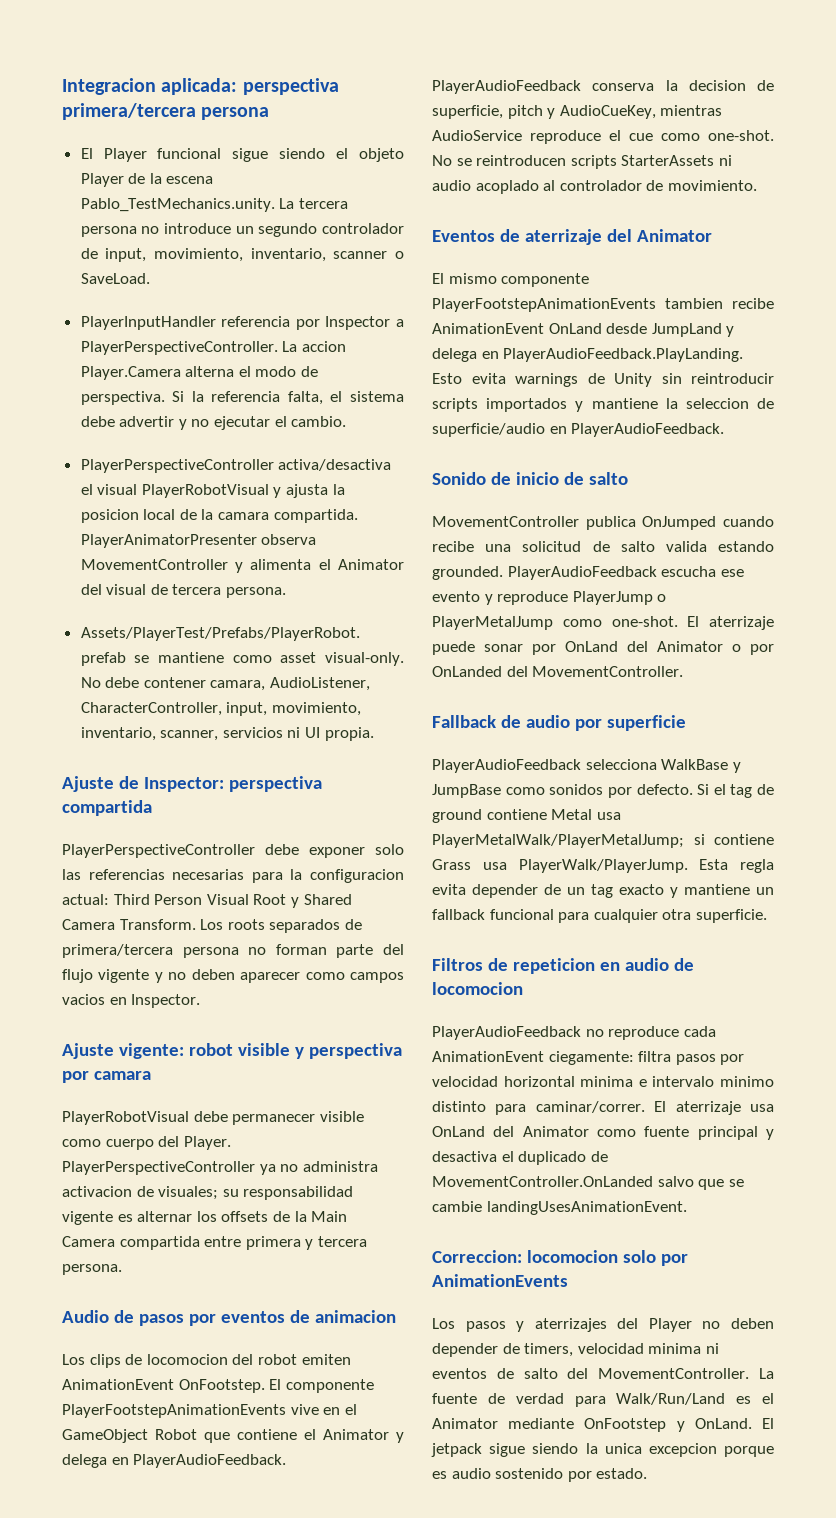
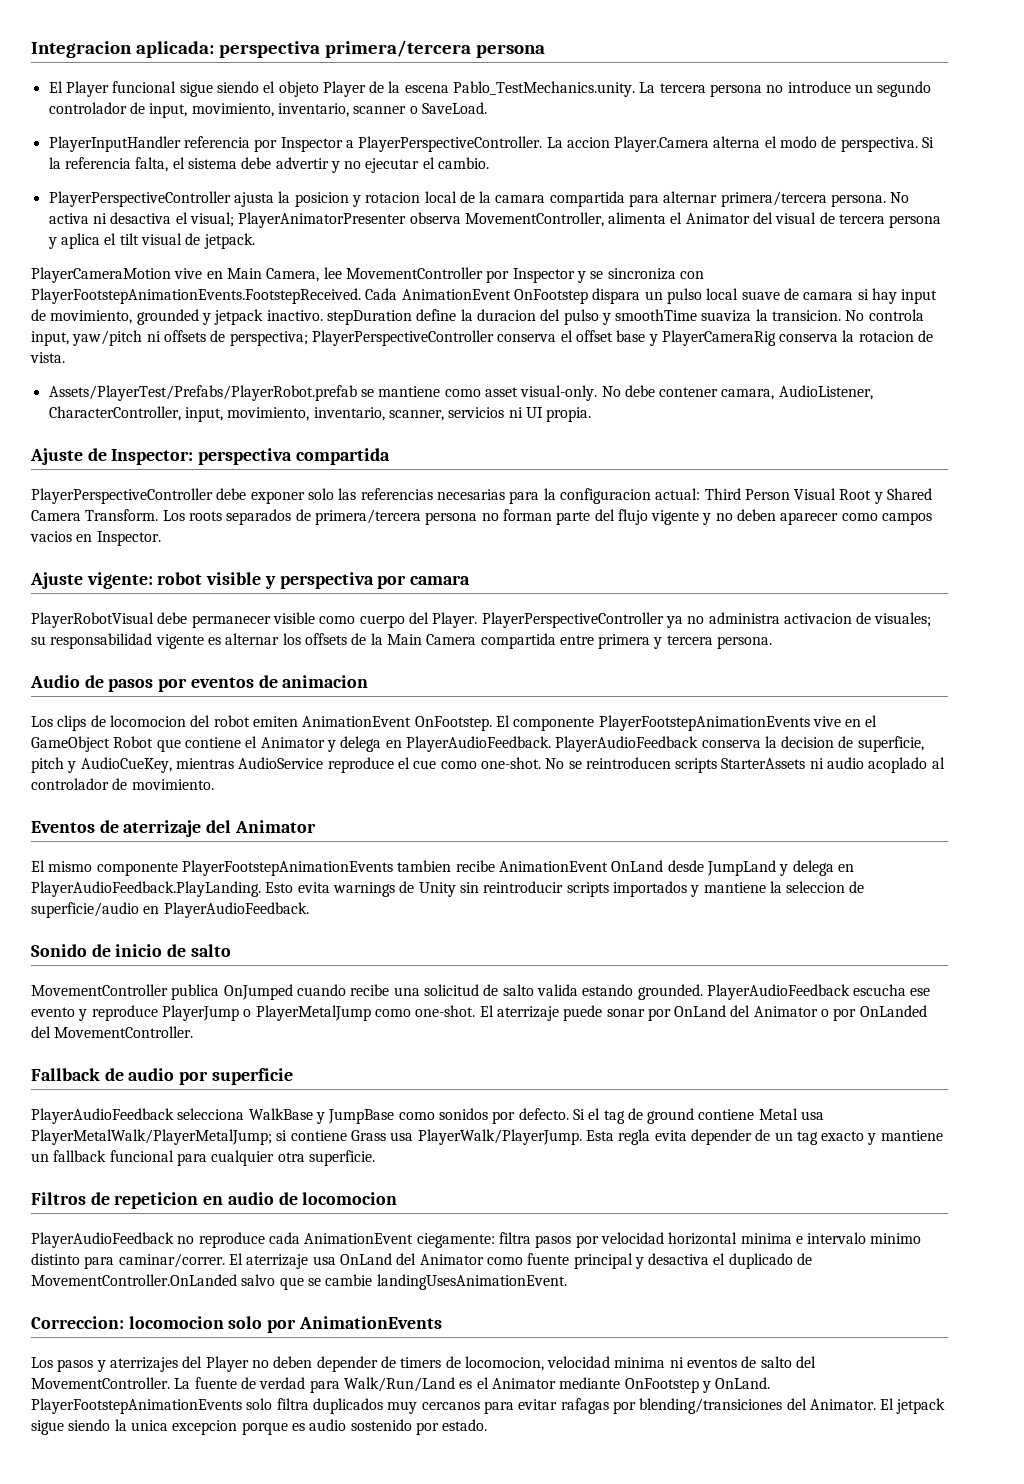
[278,459,392,471] [80,484,282,498] activa/desactiva el visual PlayerRobotVisual y -> (231, 199) none
(139, 516) none -> [351,192,421,207] y rotacion
[273,509,358,523] [80,534,317,548] [80,559,244,573] compartida. PlayerAnimatorPresenter observa MovementController y -> [549,191,910,207] [48,212,604,228] compartida para alternar primera/tercera persona. No activa ni desactiva el visual; PlayerAnimatorPresenter observa MovementController,
[226,587,287,598] persona. -> [889,215,942,228] [47,233,255,249] [31,267,704,283] [31,288,938,304] [31,309,924,325] [31,330,934,346] [30,352,65,363] persona y aplica el tilt visual de jetpack. // PlayerCameraMotion vive en Main Camera, lee MovementController por Inspector y se sincroniza con PlayerFootstepAnimationEvents.FootstepReceived. Cada AnimationEvent OnFootstep dispara un pulso local suave de camara si hay input de movimiento, grounded y jetpack inactivo. stepDuration define la duracion del pulso y smoothTime suaviza la transicion. No controla input, yaw/pitch ni offsets de perspectiva; PlayerPerspectiveController conserva el offset base y PlayerCameraRig conserva la rotacion de vista.
[524,1343,574,1357] timers, -> [400,1356,544,1371] timers de locomocion,
(752, 1423) none -> [31,1398,876,1414] PlayerFootstepAnimationEvents solo filtra duplicados muy cercanos para evitar rafagas por blending/transiciones del Animator.

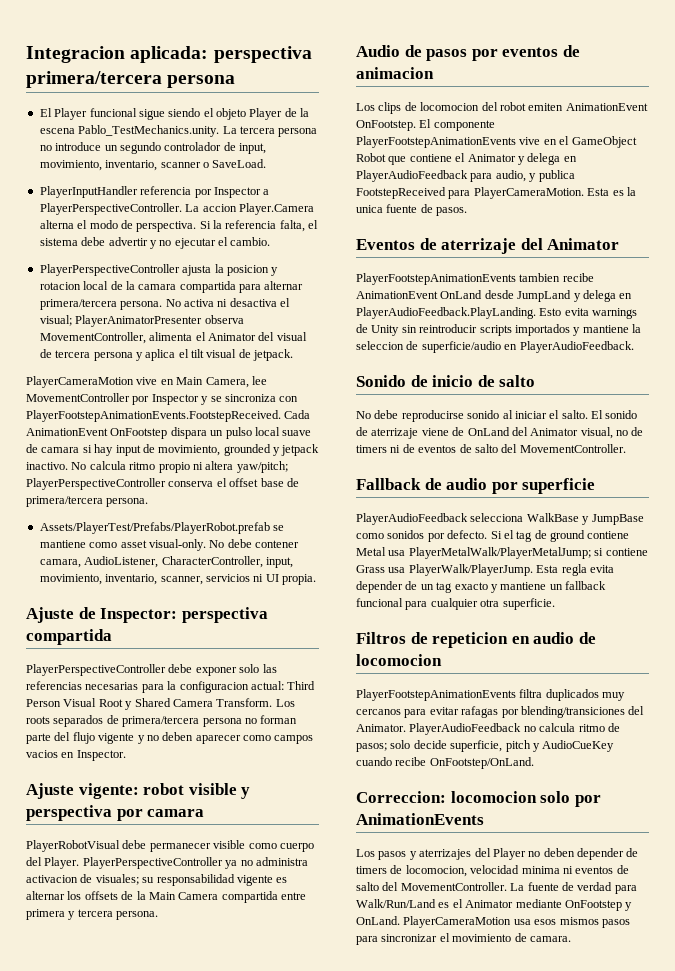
[326,309,924,325] [31,330,308,346] stepDuration define la duracion del pulso y smoothTime suaviza la transicion. No controla input, yaw/pitch ni offsets de perspectiva; -> [71,461,288,473] No calcula ritmo propio ni altera yaw/pitch;
[648,330,934,346] [30,352,65,363] y PlayerCameraRig conserva la rotacion de vista. -> [286,478,299,487] [26,496,149,507] de primera/tercera persona.
[405,736,924,752] [31,757,945,773] [31,778,214,790] PlayerAudioFeedback. PlayerAudioFeedback conserva la decision de superficie, pitch y AudioCueKey, mientras AudioService reproduce el cue como one-shot. No se reintroducen scripts StarterAssets ni audio acoplado al controlador de movimiento. -> [356,170,575,182] [356,187,636,199] [356,204,468,216] PlayerAudioFeedback para audio, y publica FootstepReceived para PlayerCameraMotion. Esta es la unica fuente de pasos.
[31,860,178,876] El mismo componente -> (620, 244) none
[31,984,931,1000] [31,1005,927,1021] MovementController publica OnJumped cuando recibe una solicitud de salto valida estando grounded. PlayerAudioFeedback escucha ese evento y reproduce PlayerJump o PlayerMetalJump como one-shot. El aterrizaje puede sonar por OnLand del Animator o por OnLanded -> [356,410,638,422] [356,427,644,439] [356,444,498,453] No debe reproducirse sonido al iniciar el salto. El sonido de aterrizaje viene de OnLand del Animator visual, no de timers ni de eventos de salto
[31,1232,922,1248] [31,1253,813,1269] [31,1274,567,1290] PlayerAudioFeedback no reproduce cada AnimationEvent ciegamente: filtra pasos por velocidad horizontal minima e intervalo minimo distinto para caminar/correr. El aterrizaje usa OnLand del Animator como fuente principal y desactiva el duplicado de MovementController.OnLanded salvo que se cambie landingUsesAnimationEvent. -> [356,689,626,701] [356,706,645,718] [356,723,620,735] [356,740,615,752] [356,757,534,769] PlayerFootstepAnimationEvents filtra duplicados muy cercanos para evitar rafagas por blending/transiciones del Animator. PlayerAudioFeedback no calcula ritmo de pasos; solo decide superficie, pitch y AudioCueKey cuando recibe OnFootstep/OnLand.
[31,1398,946,1414] [31,1419,488,1435] PlayerFootstepAnimationEvents solo filtra duplicados muy cercanos para evitar rafagas por blending/transiciones del Animator. El jetpack sigue siendo la unica excepcion porque es audio sostenido por estado. -> [403,916,630,928] [356,933,571,945] PlayerCameraMotion usa esos mismos pasos para sincronizar el movimiento de camara.

